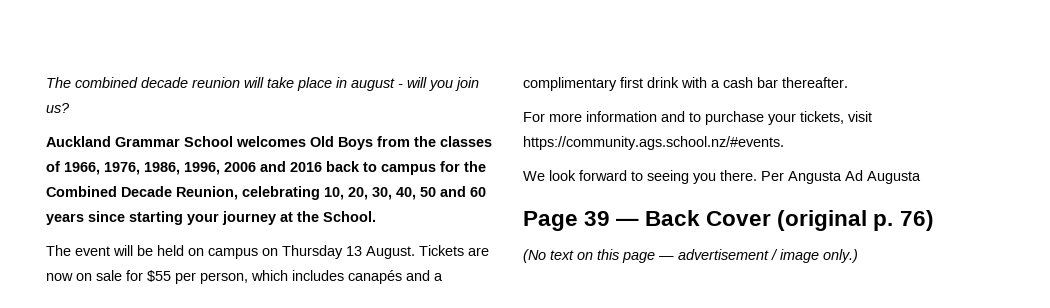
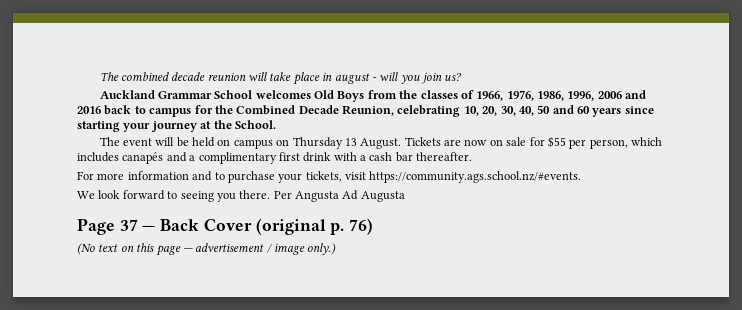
[584,211,611,226] 39 -> [119,219,138,231] 37

